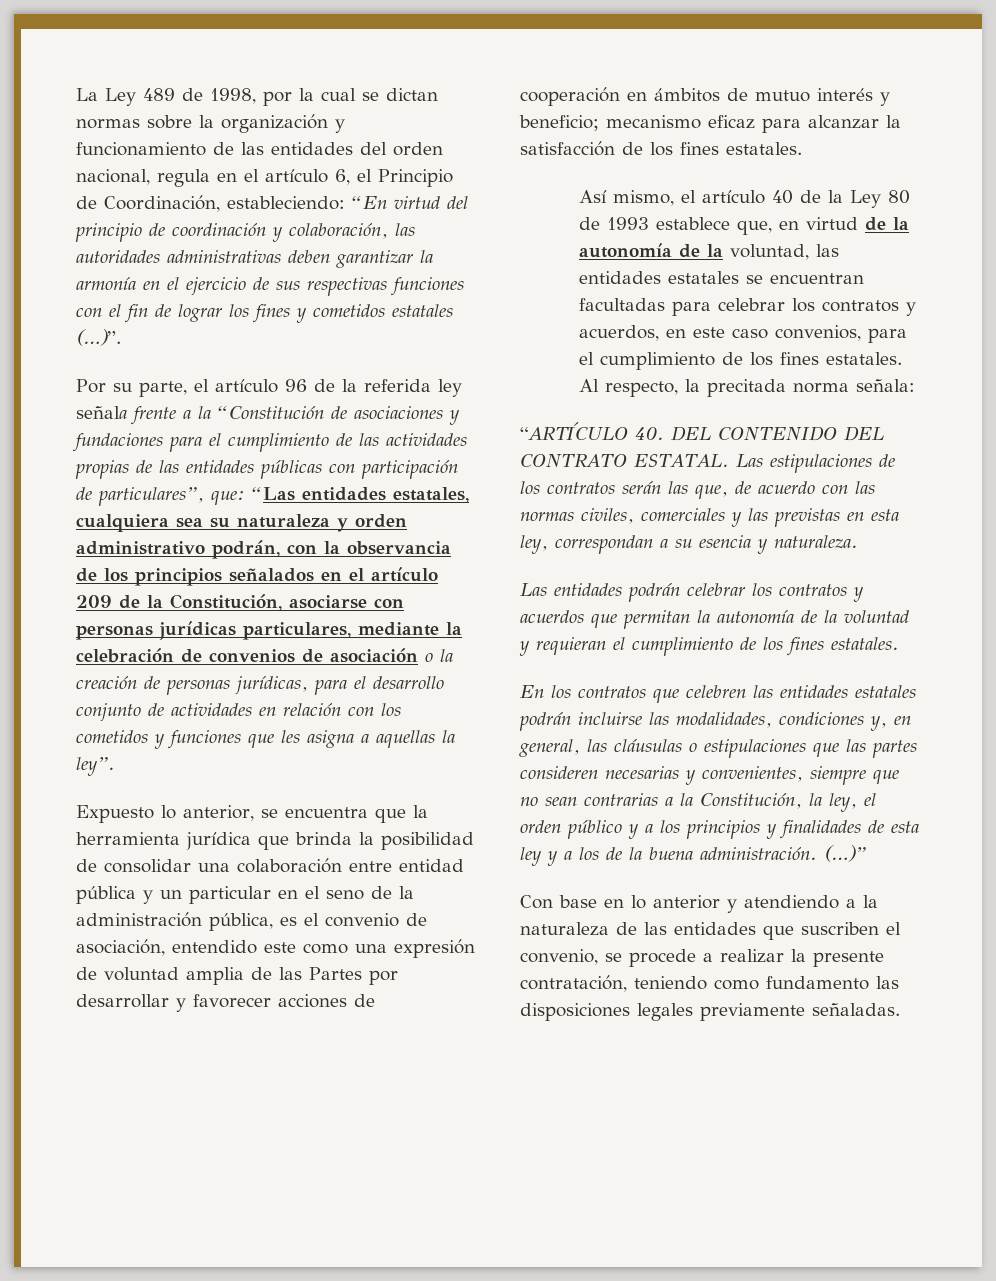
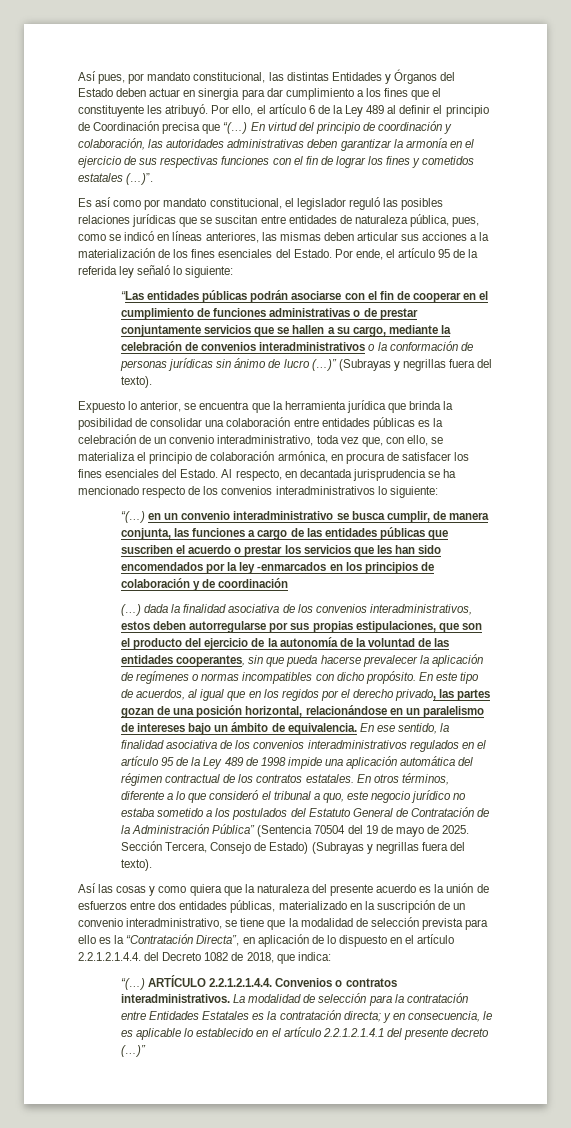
[76,88,438,106] [76,114,345,133] [76,142,443,156] [76,169,453,187] [76,195,387,212] La Ley 489 de 1998, por la cual se dictan normas sobre la organización y funcionamiento de las entidades del orden nacional, regula en el artículo 6, el Principio de Coordinación, estableciendo: “En -> [78,69,456,84] [78,88,442,100] [78,104,489,117] [78,121,265,134] Así pues, por mandato constitucional, las distintas Entidades y Órganos del Estado deben actuar en sinergia para dar cumplimiento a los fines que el constituyente les atribuyó. Por ello, el artículo 6 de la Ley 489 al definir el principio de Coordinación precisa que “(…) En
[76,379,307,397] Por su parte, el artículo 96 -> [78,197,444,210] [78,214,480,227] [78,231,490,243] [78,248,451,260] Es así como por mandato constitucional, el legislador reguló las posibles relaciones jurídicas que se suscitan entre entidades de naturaleza pública, pues, como se indicó en líneas anteriores, las mismas deben articular sus acciones a la materialización de los fines esenciales del Estado. Por ende, el artículo 95
[76,406,460,425] [73,433,467,452] [75,460,458,479] [76,487,469,506] [76,514,407,532] [76,540,451,559] [76,567,438,586] [76,594,404,611] [76,621,351,640] señala frente a la “Constitución de asociaciones y fundaciones para el cumplimiento de las actividades propias de las entidades públicas con participación de particulares”, que: “Las entidades estatales, cualquiera sea su naturaleza y orden administrativo podrán, con la observancia de los principios señalados en el artículo 209 de la Constitución, asociarse con personas jurídicas particulares, -> [137,265,234,278] [121,290,489,303] [121,308,418,320] [121,325,386,337] señaló lo siguiente: // “Las entidades públicas podrán asociarse con el fin de cooperar en el cumplimiento de funciones administrativas o de prestar conjuntamente servicios que se hallen a su cargo,
[302,648,418,663] de asociación -> [259,342,366,351] interadministrativos
[76,676,137,689] creación -> [389,341,458,351] conformación
[235,676,444,695] [76,703,401,721] [76,730,455,749] [76,757,115,776] jurídicas, para el desarrollo conjunto de actividades en relación con los cometidos y funciones que les asigna a aquellas la ley”. -> [168,358,493,371] [121,376,153,388] jurídicas sin ánimo de lucro (…)” (Subrayas y negrillas fuera del texto).
[399,859,464,872] [76,886,414,904] [76,912,427,931] [76,939,475,958] [76,967,398,985] [76,994,375,1012] [520,87,890,106] [519,115,901,133] [520,141,802,156] [579,190,911,208] [579,217,859,235] entidad pública y un particular en el seno de la administración pública, es el convenio de asociación, entendido este como una expresión de voluntad amplia de las Partes por desarrollar y favorecer acciones de cooperación en ámbitos de mutuo interés y beneficio; mecanismo eficaz para alcanzar la satisfacción de los fines estatales. // Así mismo, el artículo 40 de la Ley 80 de 1993 establece que, en virtud -> [321,417,443,430] [78,434,444,447] [78,451,470,464] [78,469,457,481] [78,486,438,498] [121,511,490,523] [121,527,449,540] [121,545,442,557] [121,562,434,574] [121,578,289,591] [121,604,472,616] [121,621,482,633] [121,638,249,650] entidades públicas es la celebración de un convenio interadministrativo, toda vez que, con ello, se materializa el principio de colaboración armónica, en procura de satisfacer los fines esenciales del Estado. Al respecto, en decantada jurisprudencia se ha mencionado respecto de los convenios interadministrativos lo siguiente: // “(…) en un convenio interadministrativo se busca cumplir, de manera conjunta, las funciones a cargo de las entidades públicas que suscriben el acuerdo o prestar los servicios que les han sido encomendados por la ley -enmarcados en los principios de colaboración y de coordinación // (…) dada la finalidad asociativa de los convenios interadministrativos, estos deben autorregularse por sus propias estipulaciones, que son el producto del ejercicio
[730,244,840,260] [579,271,865,284] [579,298,917,316] [579,325,908,343] [579,352,903,370] [579,379,916,397] [520,422,884,441] [520,454,895,473] [520,481,875,499] [520,508,899,527] [520,535,858,554] [520,583,864,602] [520,610,909,629] [519,637,899,656] [520,685,916,703] [519,712,911,731] [519,739,917,758] [520,766,899,785] [520,793,876,812] [520,820,919,839] [520,845,866,866] [520,895,878,913] [520,922,901,940] [520,949,884,967] [520,975,899,992] [520,1003,900,1021] voluntad, las entidades estatales se encuentran facultadas para celebrar los contratos y acuerdos, en este caso convenios, para el cumplimiento de los fines estatales. Al respecto, la precitada norma señala: // “ARTÍCULO 40. DEL CONTENIDO DEL CONTRATO ESTATAL. Las estipulaciones de los contratos serán las que, de acuerdo con las normas civiles, comerciales y las previstas en esta ley, correspondan a su esencia y naturaleza. // Las entidades podrán celebrar los contratos y acuerdos que permitan la autonomía de la voluntad y requieran el cumplimiento de los fines estatales. // En los contratos que celebren las entidades estatales podrán incluirse las modalidades, condiciones y, en general, las cláusulas o estipulaciones que las partes consideren necesarias y convenientes, siempre que no sean contrarias a la Constitución, la ley, el orden público y a los principios y finalidades de esta ley y a los de la buena administración. (…)” // Con base en lo anterior y atendiendo a la naturaleza de las entidades que suscriben el convenio, se procede a realizar la presente contratación, teniendo como fundamento las disposiciones legales previamente señaladas. -> [368,638,450,647] [121,654,483,667] [121,671,480,684] [121,689,491,701] [121,705,484,718] [121,722,450,735] [121,740,486,752] [121,756,474,769] [121,773,449,786] [121,790,467,803] [121,807,490,820] [121,824,470,837] [121,841,466,854] [121,859,153,871] [78,883,489,896] [78,900,466,913] [78,917,489,930] [78,934,455,947] [78,952,331,964] [121,975,397,990] [121,993,468,1006] [121,1010,493,1023] [121,1027,490,1040] [121,1045,147,1057] voluntad de las entidades cooperantes, sin que pueda hacerse prevalecer la aplicación de regímenes o normas incompatibles con dicho propósito. En este tipo de acuerdos, al igual que en los regidos por el derecho privado, las partes gozan de una posición horizontal, relacionándose en un paralelismo de intereses bajo un ámbito de equivalencia. En ese sentido, la finalidad asociativa de los convenios interadministrativos regulados en el artículo 95 de la Ley 489 de 1998 impide una aplicación automática del régimen contractual de los contratos estatales. En otros términos, diferente a lo que consideró el tribunal a quo, este negocio jurídico no estaba sometido a los postulados del Estatuto General de Contratación de la Administración Pública” (Sentencia 70504 del 19 de mayo de 2025. Sección Tercera, Consejo de Estado) (Subrayas y negrillas fuera del texto). // Así las cosas y como quiera que la naturaleza del presente acuerdo es la unión de esfuerzos entre dos entidades públicas, materializado en la suscripción de un convenio interadministrativo, se tiene que la modalidad de selección prevista para ello es la “Contratación Directa”, en aplicación de lo dispuesto en el artículo 2.2.1.2.1.4.4. del Decreto 1082 de 2018, que indica: // “(…) ARTÍCULO 2.2.1.2.1.4.4. Convenios o contratos interadministrativos. La modalidad de selección para la contratación entre Entidades Estatales es la contratación directa; y en consecuencia, le es aplicable lo establecido en el artículo 2.2.1.2.1.4.1 del presente decreto (…)”

